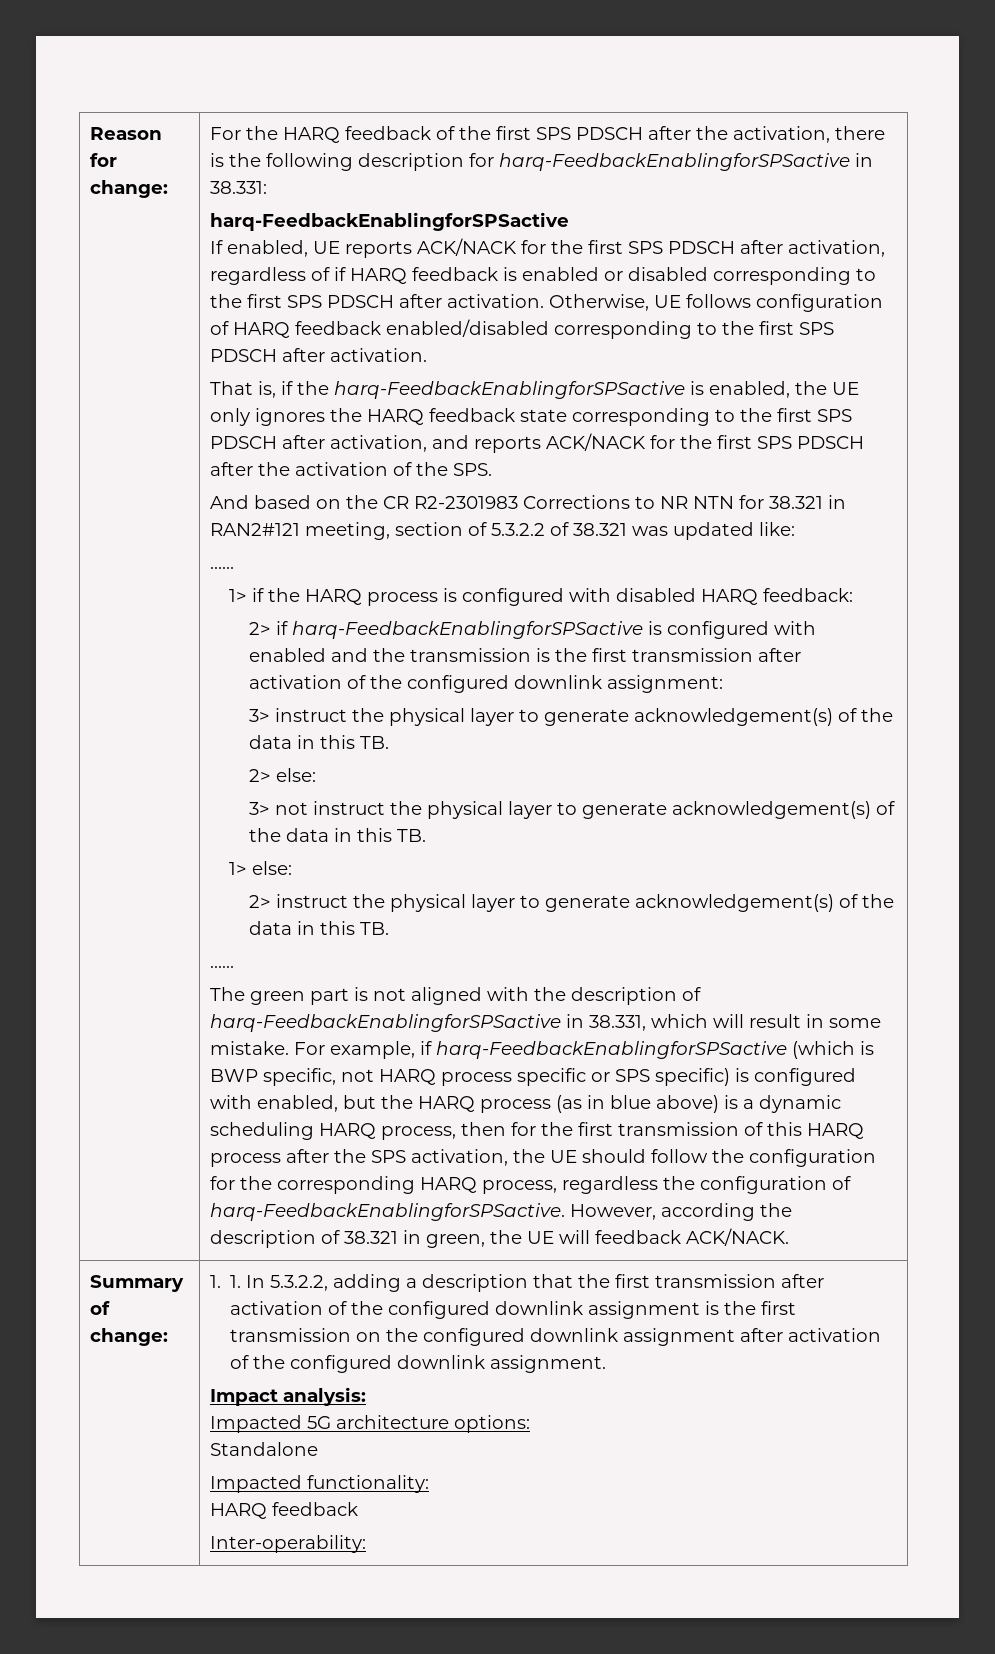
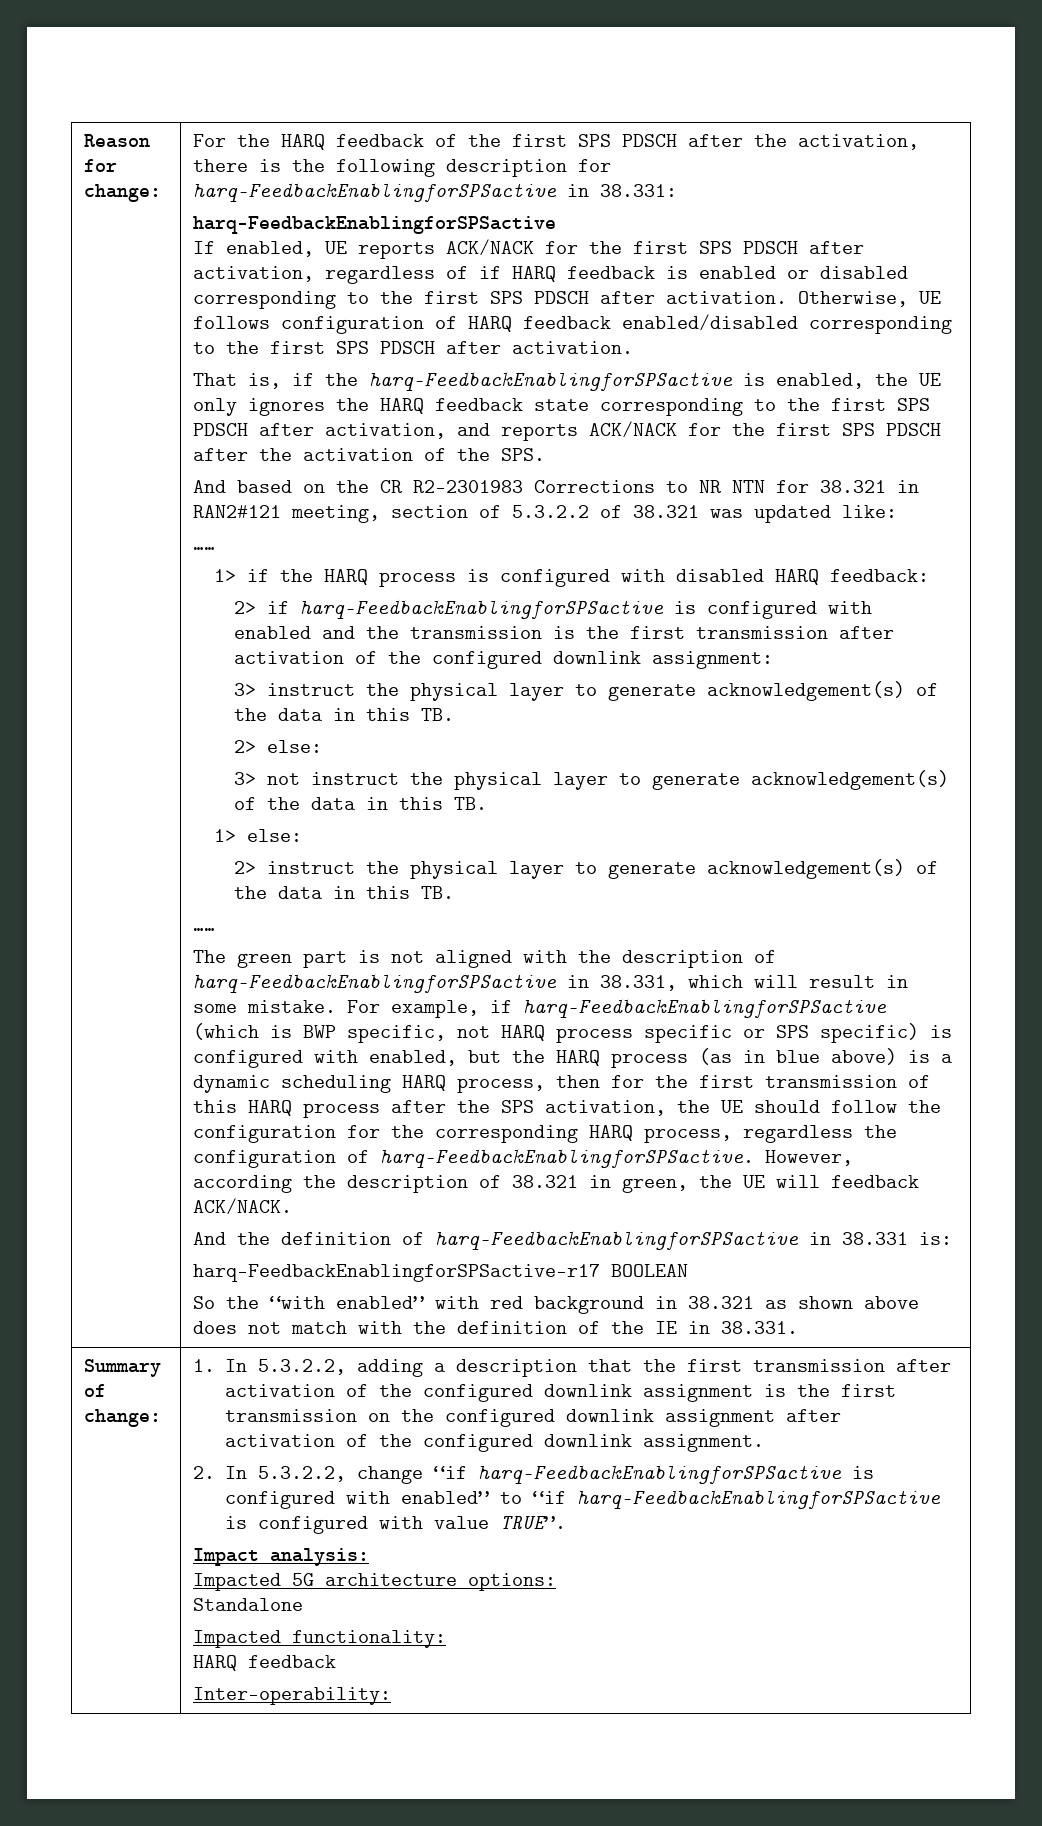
(789, 1237) none -> [193,1230,953,1250] [193,1264,689,1282] [193,1296,920,1314] [193,1321,799,1334] // And the definition of harq-FeedbackEnablingforSPSactive in 38.331 is: // harq-FeedbackEnablingforSPSactive-r17 BOOLEAN // So the “with enabled” with red background in 38.321 as shown above does not match with the definition of the IE in 38.331.
[229,1275,241,1288] 1. -> (216, 1365) none
(606, 1364) none -> [193,1464,875,1484] [225,1489,942,1509] [225,1516,567,1534] // 2. In 5.3.2.2, change “if harq-FeedbackEnablingforSPSactive is configured with enabled” to “if harq-FeedbackEnablingforSPSactive is configured with value TRUE”.

